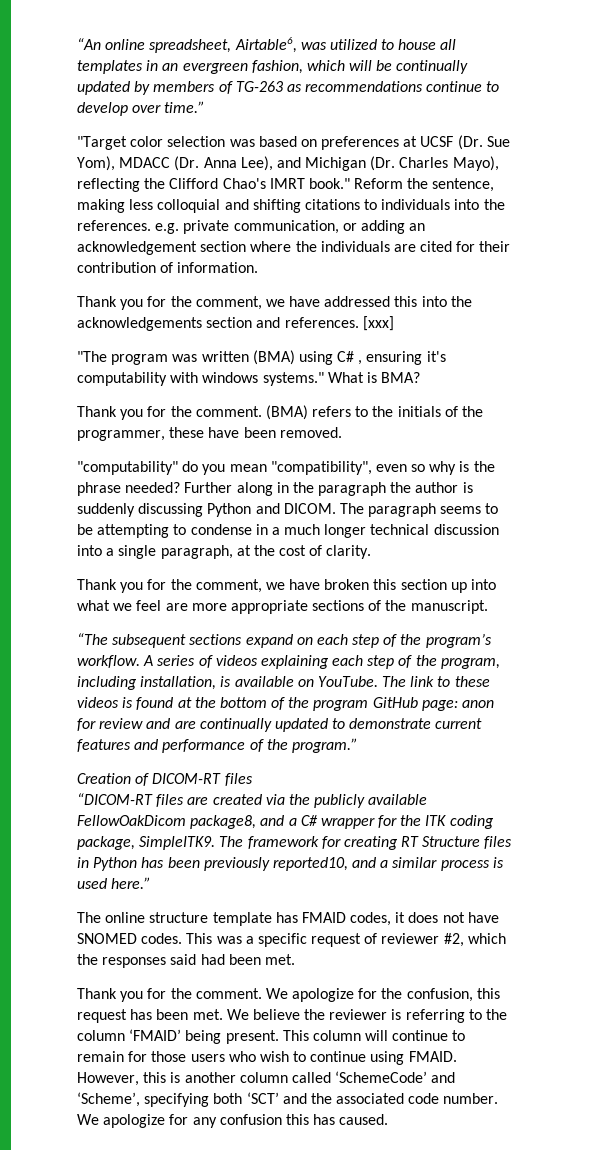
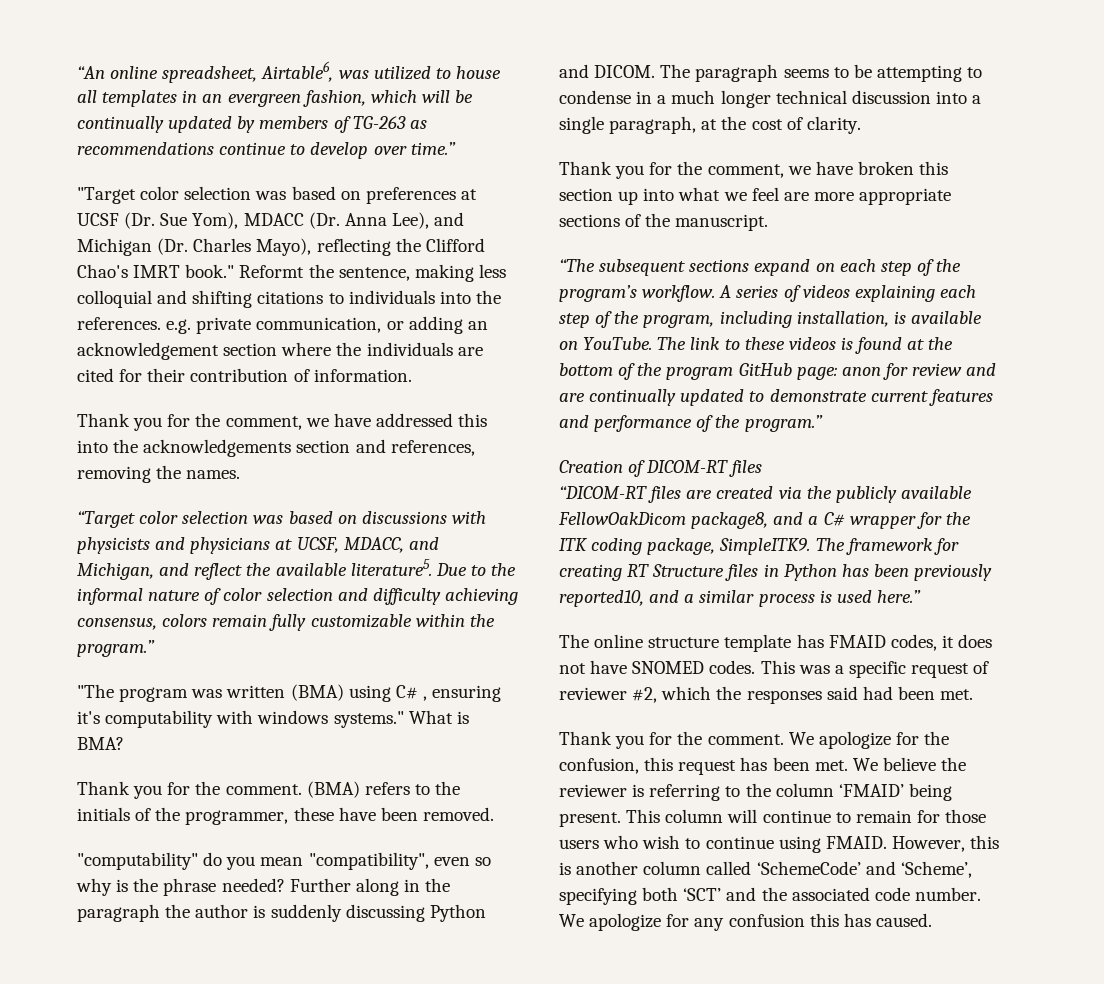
[354,178,404,189] Reform -> [239,265,305,278] Reformt
[284,316,394,331] references. [xxx] -> [390,440,475,456] [77,465,241,483] [77,511,486,528] [77,537,439,554] [77,559,517,580] [77,588,518,605] [77,614,495,631] [77,640,155,657] references, removing the names. // “Target color selection was based on discussions with physicists and physicians at UCSF, MDACC, and Michigan, and reflect the available literature5. Due to the informal nature of color selection and difficulty achieving consensus, colors remain fully customizable within the program.”

